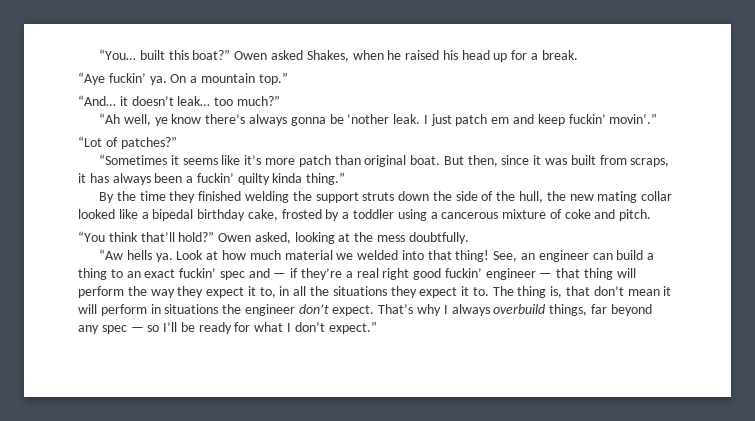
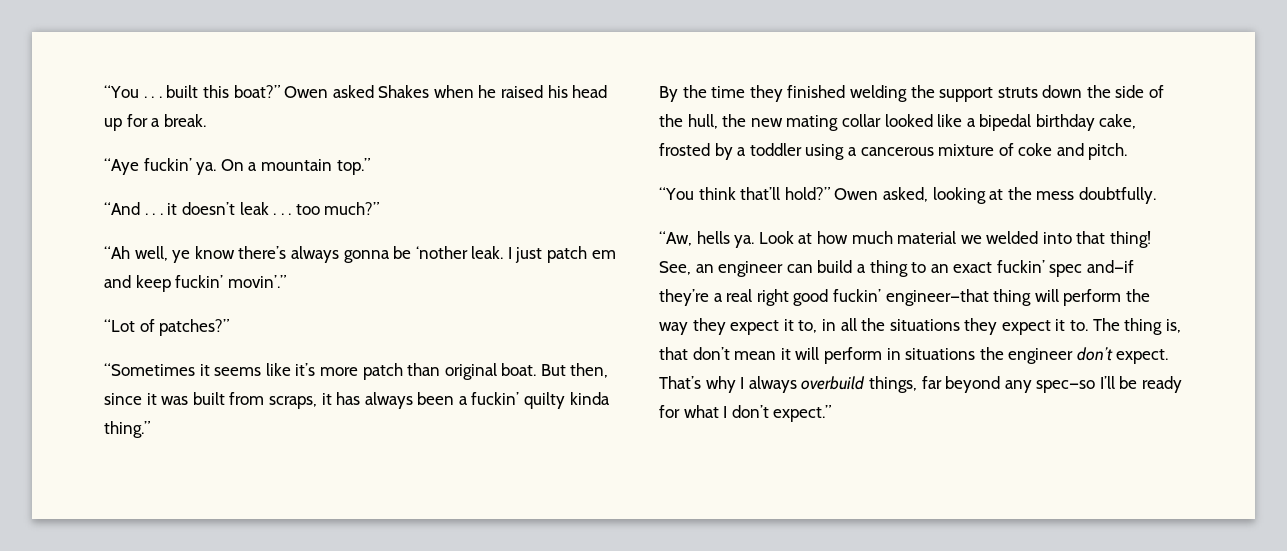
[99,49,137,60] “You… -> [104,85,162,98] “You . . .
[306,50,349,62] Shakes, -> [378,85,430,98] Shakes
[78,95,211,106] “And… it doesn’t leak… -> [104,202,292,215] “And . . . it doesn’t leak . . .
[99,249,124,260] “Aw -> [659,231,692,246] “Aw,
[248,268,299,278] and — if -> [1087,260,1135,273] and—if
[485,268,581,280] engineer — that -> [885,289,989,306] engineer—that
[101,325,160,334] spec — so -> [1036,380,1096,393] spec—so

